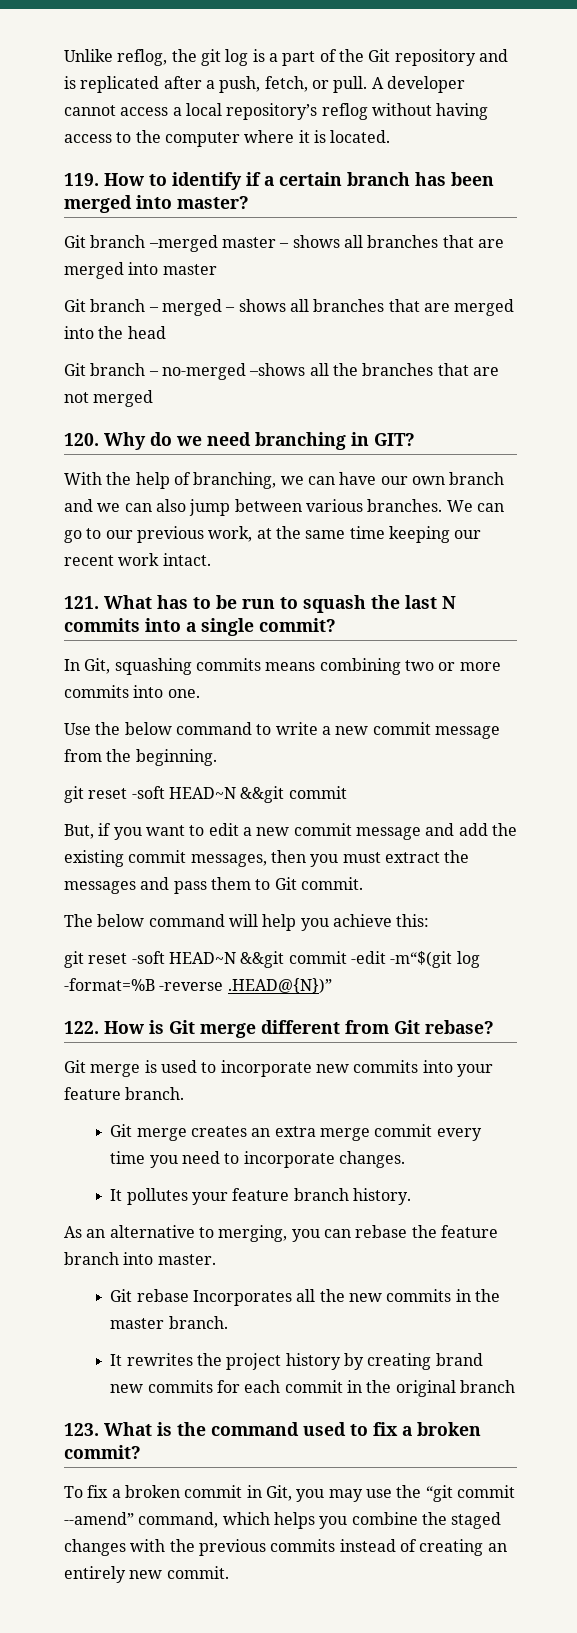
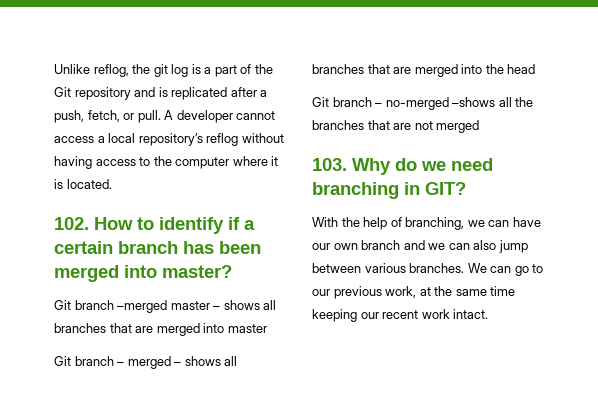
[64,173,99,186] 119. -> [54,217,89,230] 102.
[64,433,99,446] 120. -> [312,158,347,171] 103.
[64,595,456,613] [64,618,336,636] [64,658,501,675] [64,685,200,698] [64,722,500,739] [64,749,217,766] [64,786,347,803] [64,823,517,840] [64,850,470,867] [64,877,363,894] [64,914,430,931] [64,951,480,968] [64,978,332,994] [64,1020,494,1038] [64,1060,493,1077] [64,1087,185,1100] [110,1124,482,1141] [110,1151,405,1168] [110,1188,411,1205] [64,1225,498,1242] [64,1252,216,1265] [110,1289,500,1306] [110,1316,228,1329] [110,1353,483,1370] [110,1380,515,1397] [64,1422,481,1436] [64,1445,141,1459] [64,1485,515,1502] [64,1512,502,1529] [64,1539,507,1556] [64,1566,229,1583] // 121. What has to be run to squash the last N commits into a single commit? // In Git, squashing commits means combining two or more commits into one. // Use the below command to write a new commit message from the beginning. // git reset -soft HEAD~N &&git commit // But, if you want to edit a new commit message and add the existing commit messages, then you must extract the messages and pass them to Git commit. // The below command will help you achieve this: // git reset -soft HEAD~N &&git commit -edit -m“$(git log -format=%B -reverse .HEAD@{N})” // 122. How is Git merge different from Git rebase? // Git merge is used to incorporate new commits into your feature branch. // Git merge creates an extra merge commit every time you need to incorporate changes. // It pollutes your feature branch history. // As an alternative to merging, you can rebase the feature branch into master. // Git rebase Incorporates all the new commits in the master branch. // It rewrites the project history by creating brand new commits for each commit in the original branch // 123. What is the command used to fix a broken commit? // To fix a broken commit in Git, you may use the “git commit --amend” command, which helps you combine the staged changes with the previous commits instead of creating an entirely new commit. -> (489, 314) none

